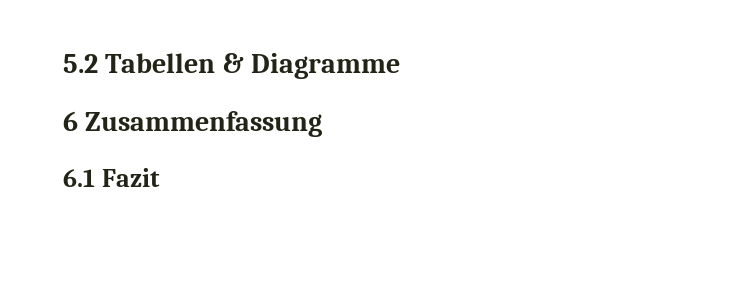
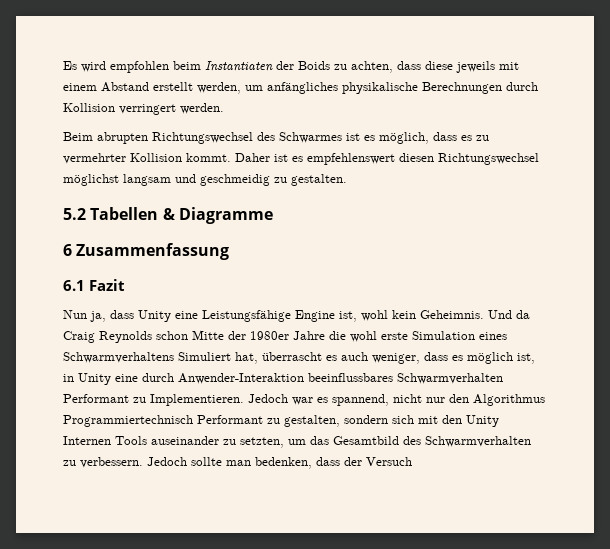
(63, 63) none -> [63,61,519,73] [63,82,538,94] [63,103,224,115] [63,132,489,144] [63,153,539,165] [63,174,347,186] Es wird empfohlen beim Instantiaten der Boids zu achten, dass diese jeweils mit einem Abstand erstellt werden, um anfängliches physikalische Berechnungen durch Kollision verringert werden. // Beim abrupten Richtungswechsel des Schwarmes ist es möglich, dass es zu vermehrter Kollision kommt. Daher ist es empfehlenswert diesen Richtungswechsel möglichst langsam und geschmeidig zu gestalten. //
(160, 177) none -> [63,310,530,322] [63,330,507,343] [63,352,535,364] [63,373,503,385] [63,394,545,406] [63,415,499,427] [63,436,531,448] [63,457,412,469] // Nun ja, dass Unity eine Leistungsfähige Engine ist, wohl kein Geheimnis. Und da Craig Reynolds schon Mitte der 1980er Jahre die wohl erste Simulation eines Schwarmverhaltens Simuliert hat, überrascht es auch weniger, dass es möglich ist, in Unity eine durch Anwender-Interaktion beeinflussbares Schwarmverhalten Performant zu Implementieren. Jedoch war es spannend, nicht nur den Algorithmus Programmiertechnisch Performant zu gestalten, sondern sich mit den Unity Internen Tools auseinander zu setzten, um das Gesamtbild des Schwarmverhalten zu verbessern. Jedoch sollte man bedenken, dass der Versuch

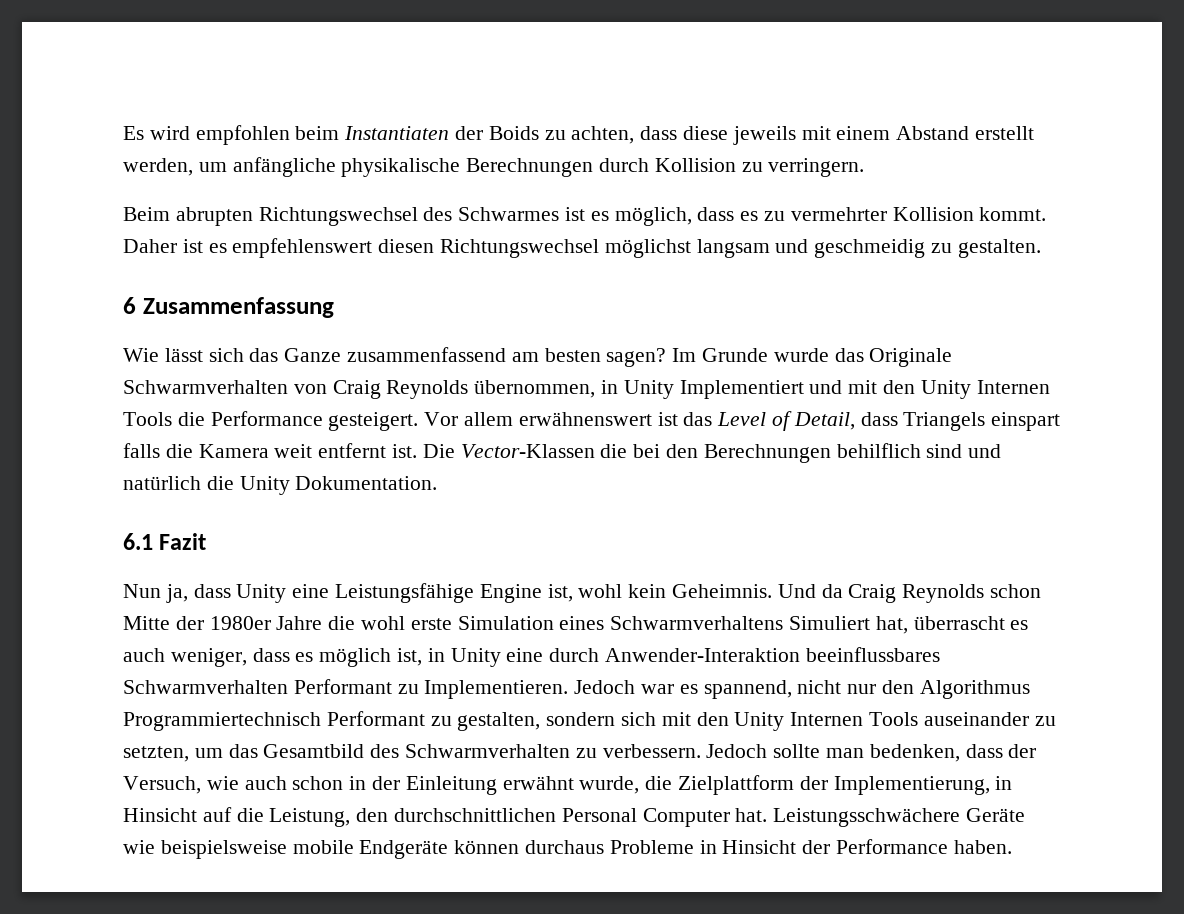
[267,82,338,94] anfängliches -> [232,157,336,177] anfängliche
[119,103,224,115] verringert werden. -> [741,158,865,177] zu verringern.
[63,207,273,224] [63,243,230,260] 5.2 Tabellen & Diagramme // 6 Zusammenfassung -> [123,297,334,318] [123,347,953,367] [123,380,1050,399] [123,411,1061,431] [123,443,1002,463] [123,476,438,495] 6 Zusammenfassung // Wie lässt sich das Ganze zusammenfassend am besten sagen? Im Grunde wurde das Originale Schwarmverhalten von Craig Reynolds übernommen, in Unity Implementiert und mit den Unity Internen Tools die Performance gesteigert. Vor allem erwähnenswert ist das Level of Detail, dass Triangels einspart falls die Kamera weit entfernt ist. Die Vector-Klassen die bei den Berechnungen behilflich sind und natürlich die Unity Dokumentation.
[366,457,412,466] Versuch -> [123,775,1013,795] [123,807,1026,827] [123,839,1012,859] Versuch, wie auch schon in der Einleitung erwähnt wurde, die Zielplattform der Implementierung, in Hinsicht auf die Leistung, den durchschnittlichen Personal Computer hat. Leistungsschwächere Geräte wie beispielsweise mobile Endgeräte können durchaus Probleme in Hinsicht der Performance haben.

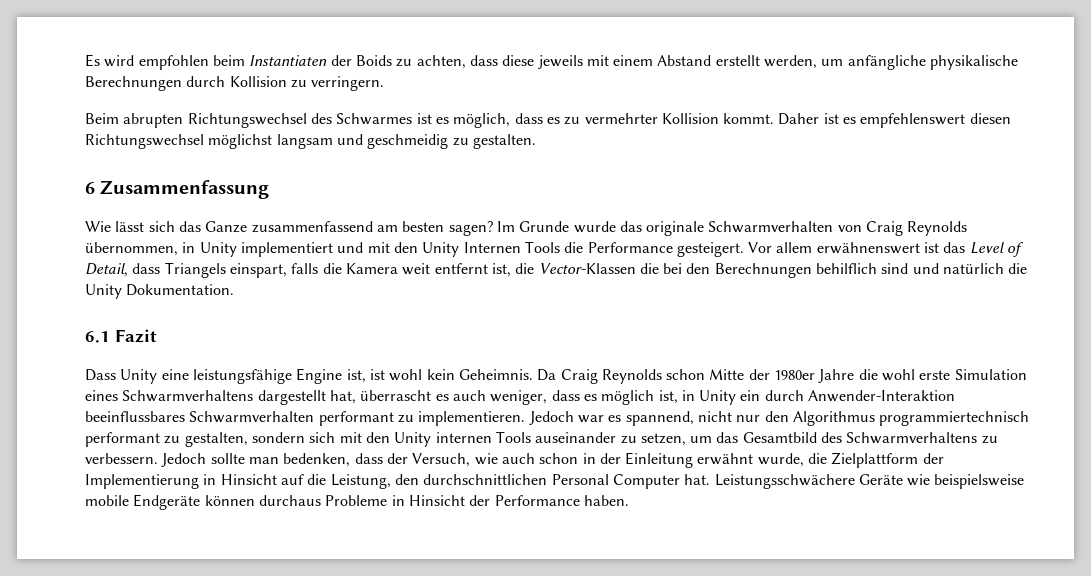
[869,348,953,367] Originale -> [646,221,705,236] originale
[679,380,804,399] Implementiert -> [240,242,333,257] implementiert
[991,412,1061,431] einspart -> [229,263,287,278] einspart,
[392,444,455,458] ist. Die -> [491,263,535,277] ist, die
[123,583,475,603] Nun ja, dass Unity eine Leistungsfähige -> [85,369,292,384] Dass Unity eine leistungsfähige
(573, 593) none -> [369,369,385,380] ist
[777,584,843,598] Und da -> [537,369,557,381] Da
[789,616,871,630] Simuliert -> [257,390,326,405] dargestellt
[506,648,544,662] eine -> [740,390,761,401] ein
[293,679,569,699] Performant zu Implementieren. -> [318,411,526,426] performant zu implementieren.
[123,711,425,731] Programmiertechnisch Performant -> [879,411,1030,426] [85,432,160,447] programmiertechnisch performant
[790,712,864,726] Internen -> [435,432,492,443] internen
[123,746,189,762] setzten, -> [640,433,686,446] setzen,
[405,744,571,758] Schwarmverhalten -> [846,432,978,444] Schwarmverhaltens
[833,776,990,795] Implementierung, -> [85,474,199,489] Implementierung

